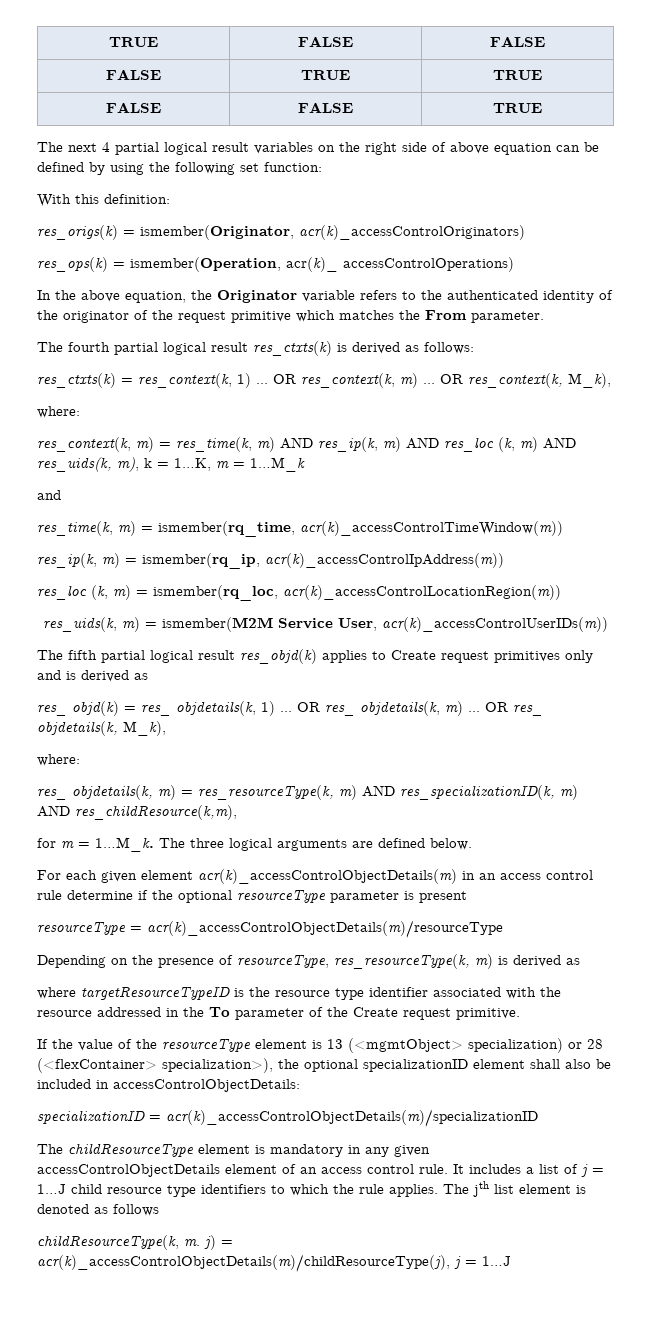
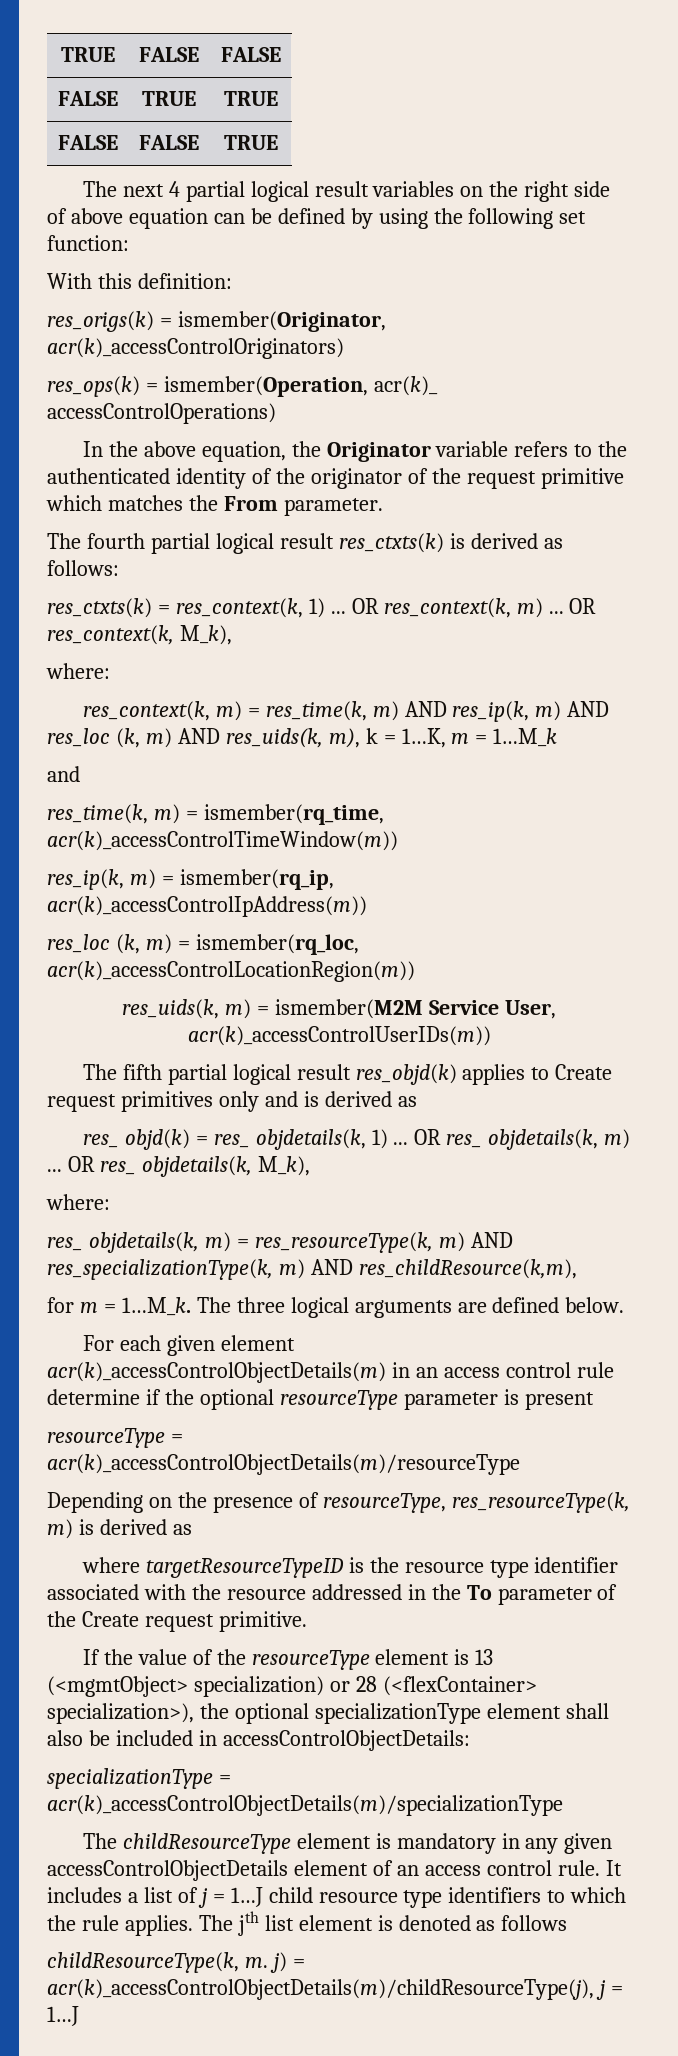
[400,785,555,800] res_specializationID(k, -> [47,1259,273,1280] res_specializationType(k,
[363,1059,468,1072] specializationID -> [314,1703,481,1724] specializationType
[37,1109,538,1127] specializationID = acr(k)_accessControlObjectDetails(m)/specializationID -> [47,1768,231,1789] [47,1795,563,1816] specializationType = acr(k)_accessControlObjectDetails(m)/specializationType

